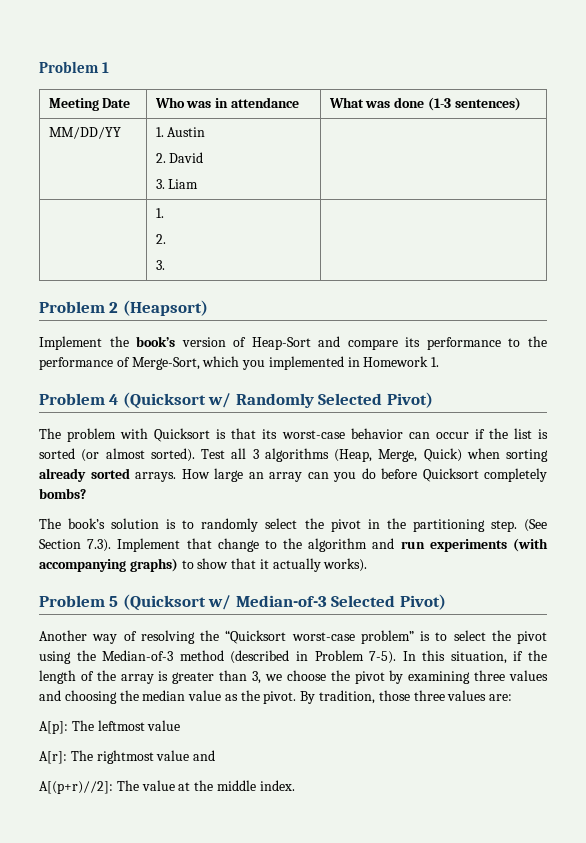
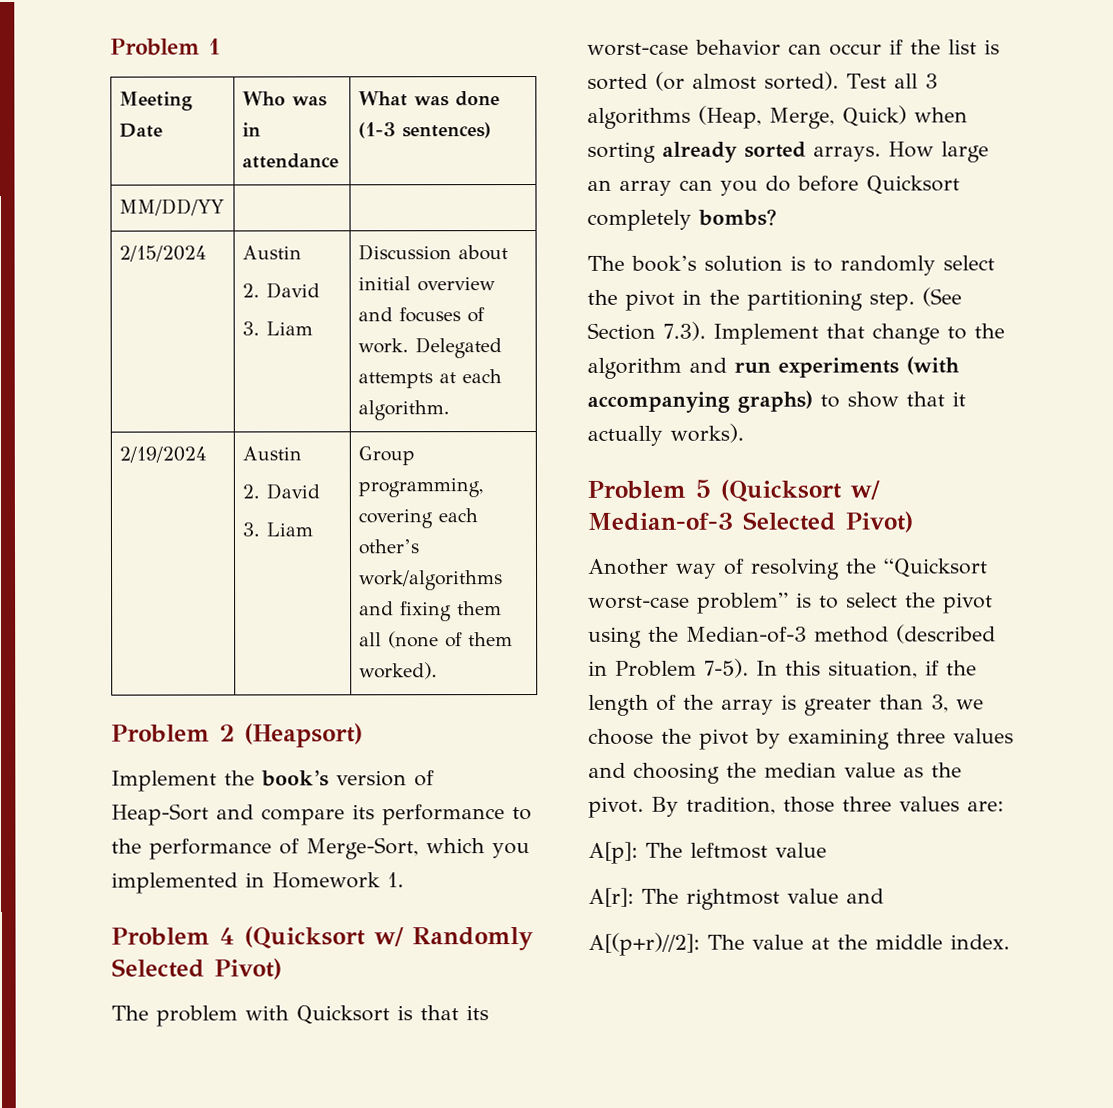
[155,127,206,137] [155,152,204,163] [155,179,199,189] [155,208,164,218] [155,234,166,244] [155,260,165,270] 1. Austin // 2. David // 3. Liam | // | 1. // 2. // 3. | -> [119,245,208,262] [242,245,303,260] [242,282,321,299] [242,321,314,336] [358,244,509,261] [358,276,497,292] [358,307,486,323] [358,337,503,359] [358,369,503,389] [358,400,451,421] [119,446,208,463] [242,446,303,461] [242,483,321,500] [242,522,314,537] [358,446,416,466] [358,478,484,498] [358,508,479,529] [358,539,421,555] [359,570,504,591] [359,601,503,622] [359,631,514,649] [359,662,439,680] | // 2/15/2024 | Austin // 2. David // 3. Liam | Discussion about initial overview and focuses of work. Delegated attempts at each algorithm. // 2/19/2024 | Austin // 2. David // 3. Liam | Group programming, covering each other’s work/algorithms and fixing them all (none of them worked).

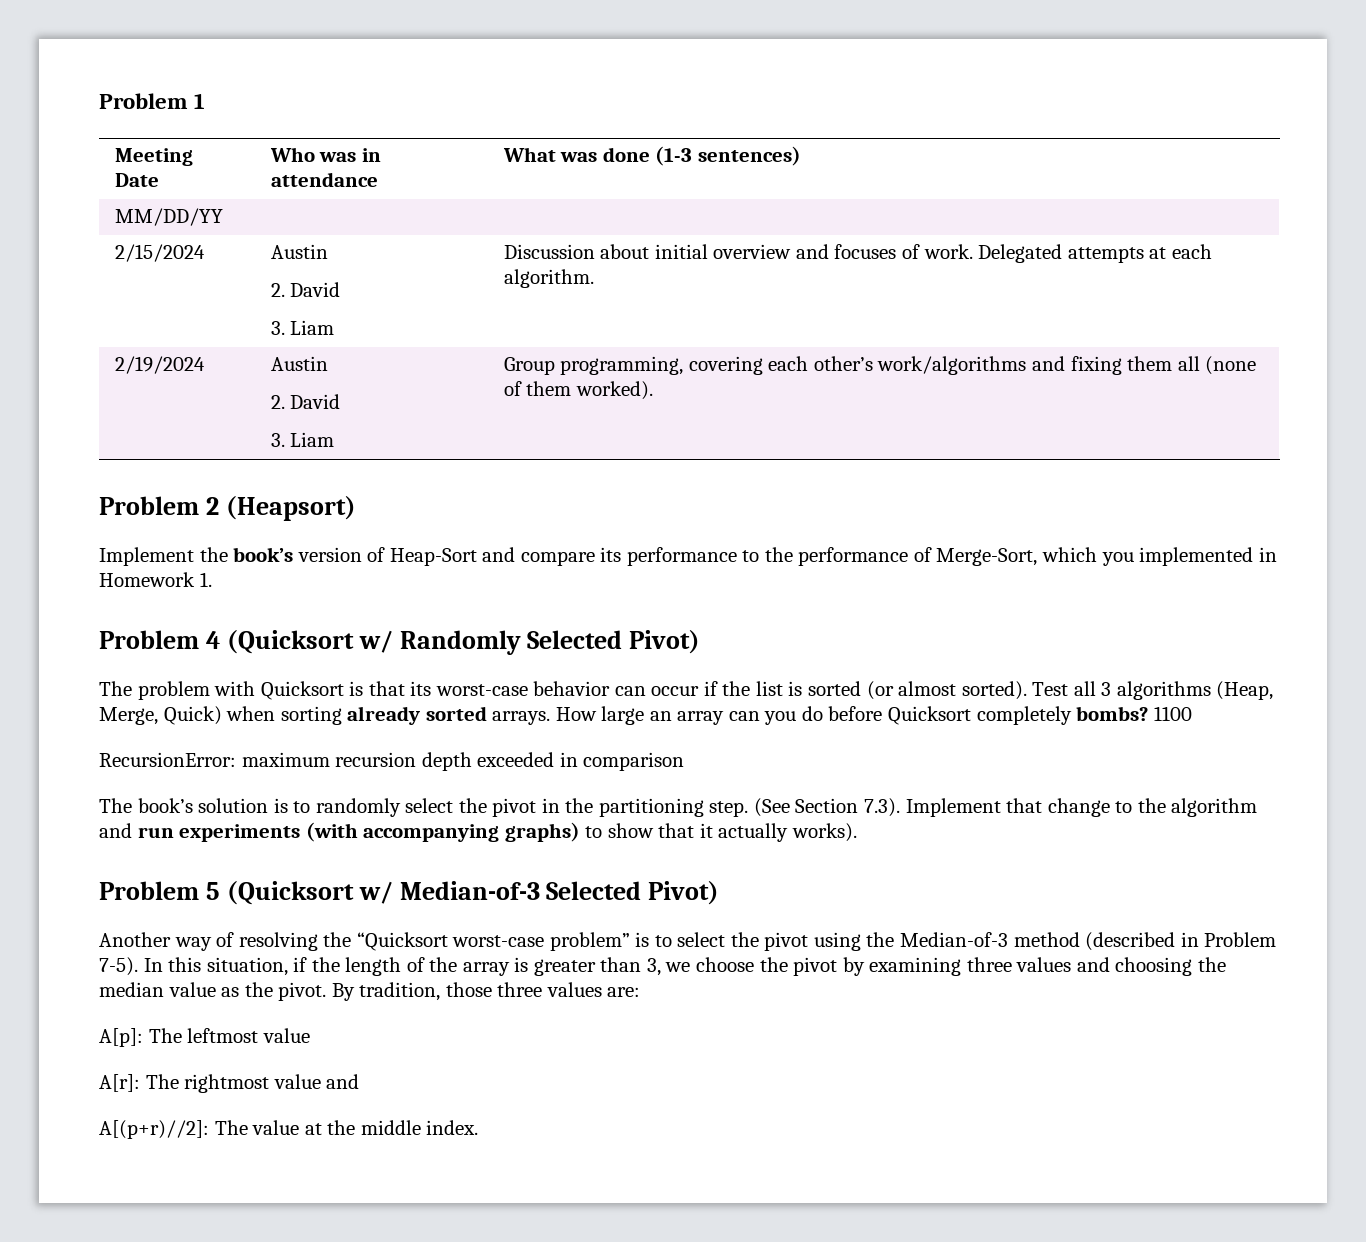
(777, 217) none -> [1153,706,1192,721] [99,752,685,771] 1100 // RecursionError: maximum recursion depth exceeded in comparison

